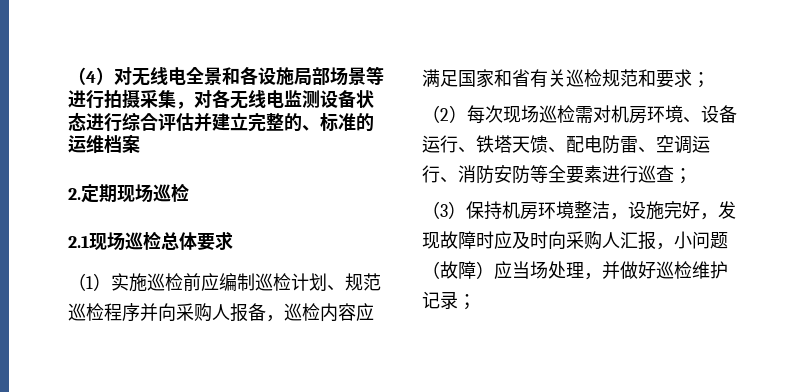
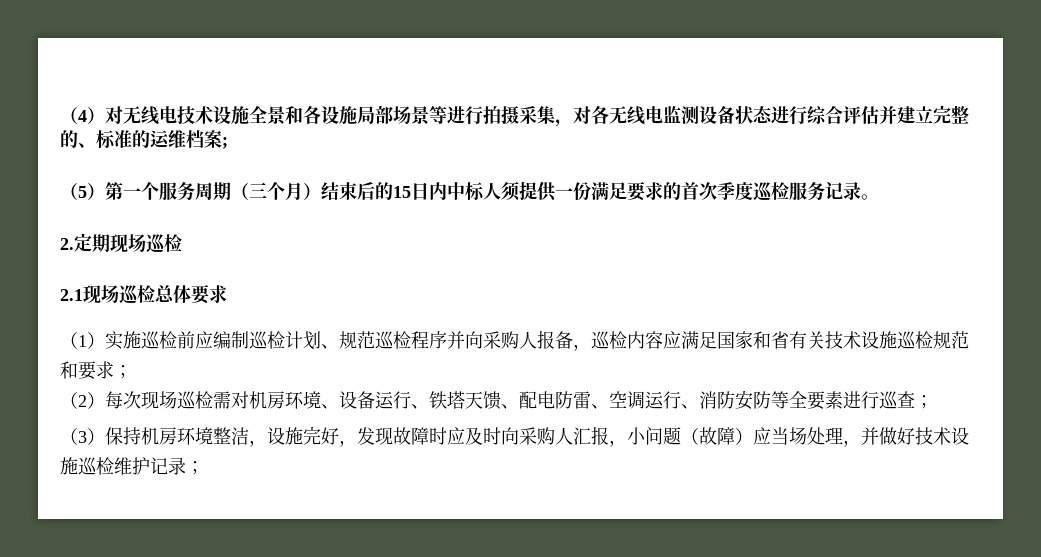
(186, 76) none -> [177,106,249,125] 技术设施
(140, 144) none -> [222,137,228,149] [60,181,879,202] ; // （5）第一个服务周期（三个月）结束后的15日内中标人须提供一份满足要求的首次季度巡检服务记录。
(566, 78) none -> [825,331,897,349] 技术设施
(656, 270) none -> [915,427,969,445] [60,457,78,475] 技术设施

